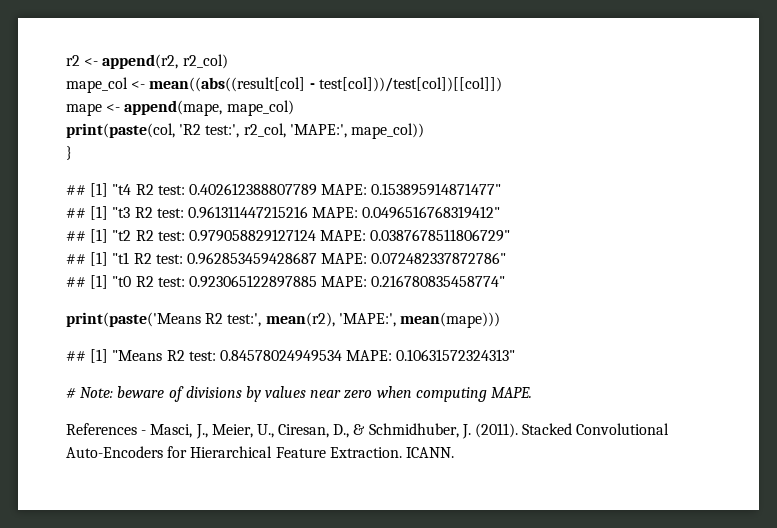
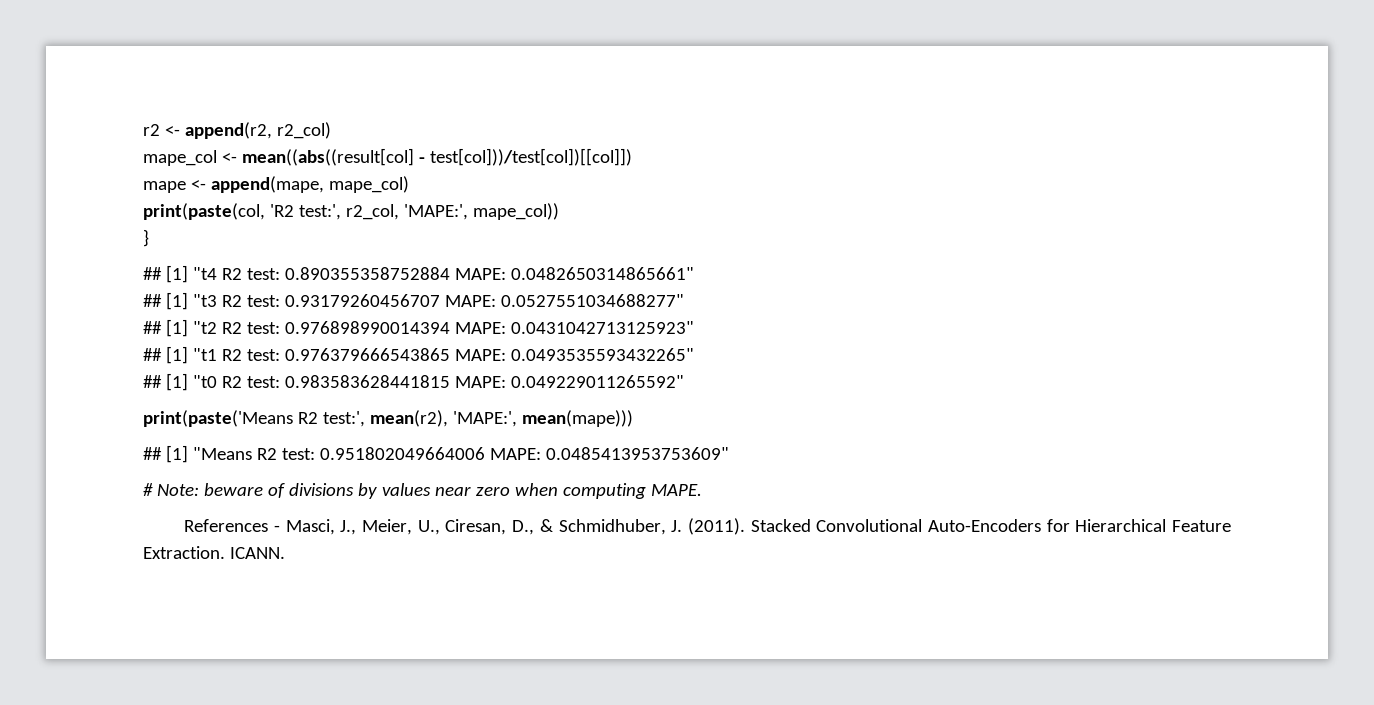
[188,183,502,196] 0.402612388807789 MAPE: 0.153895914871477" -> [284,267,694,280] 0.890355358752884 MAPE: 0.0482650314865661"
[187,206,501,219] 0.961311447215216 MAPE: 0.0496516768319412" -> [284,294,684,307] 0.93179260456707 MAPE: 0.0527551034688277"
[188,229,511,242] 0.979058829127124 MAPE: 0.0387678511806729" -> [284,321,694,334] 0.976898990014394 MAPE: 0.0431042713125923"
[186,252,507,265] 0.962853459428687 MAPE: 0.072482337872786" -> [284,348,694,361] 0.976379666543865 MAPE: 0.0493535593432265"
[188,275,506,288] 0.923065122897885 MAPE: 0.216780835458774" -> [284,375,684,388] 0.983583628441815 MAPE: 0.049229011265592"
[219,349,516,362] 0.84578024949534 MAPE: 0.10631572324313" -> [319,447,729,460] 0.951802049664006 MAPE: 0.0485413953753609"

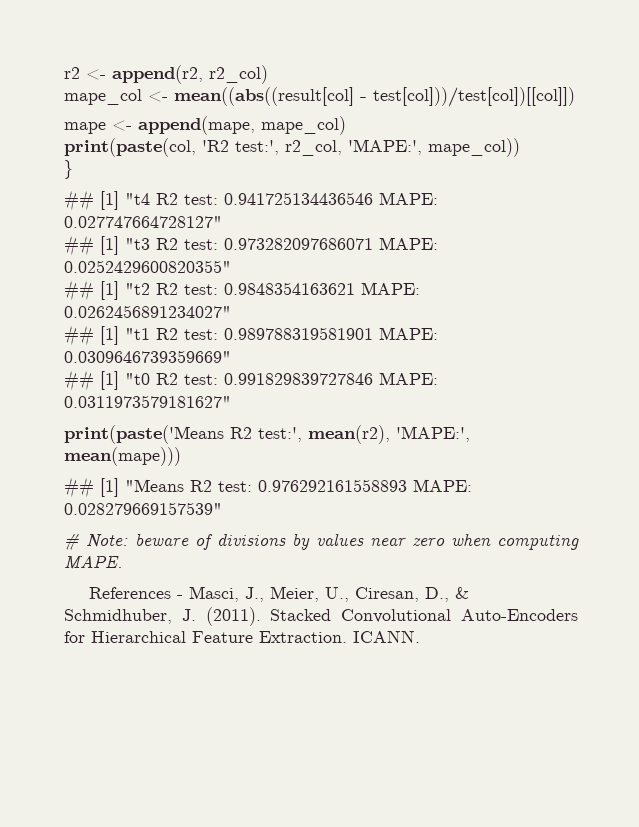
[284,267,694,280] 0.890355358752884 MAPE: 0.0482650314865661" -> [224,192,438,205] [64,216,222,228] 0.941725134436546 MAPE: 0.027747664728127"
[284,294,684,307] 0.93179260456707 MAPE: 0.0527551034688277" -> [224,237,438,250] [64,260,231,273] 0.973282097686071 MAPE: 0.0252429600820355"
[284,321,694,334] 0.976898990014394 MAPE: 0.0431042713125923" -> [224,282,420,295] [64,305,231,318] 0.9848354163621 MAPE: 0.0262456891234027"
[284,348,694,361] 0.976379666543865 MAPE: 0.0493535593432265" -> [224,327,438,340] [64,350,231,363] 0.989788319581901 MAPE: 0.0309646739359669"
[284,375,684,388] 0.983583628441815 MAPE: 0.049229011265592" -> [224,372,438,385] [64,395,231,408] 0.991829839727846 MAPE: 0.0311973579181627"
[319,447,729,460] 0.951802049664006 MAPE: 0.0485413953753609" -> [258,479,472,492] [64,502,222,515] 0.976292161558893 MAPE: 0.028279669157539"

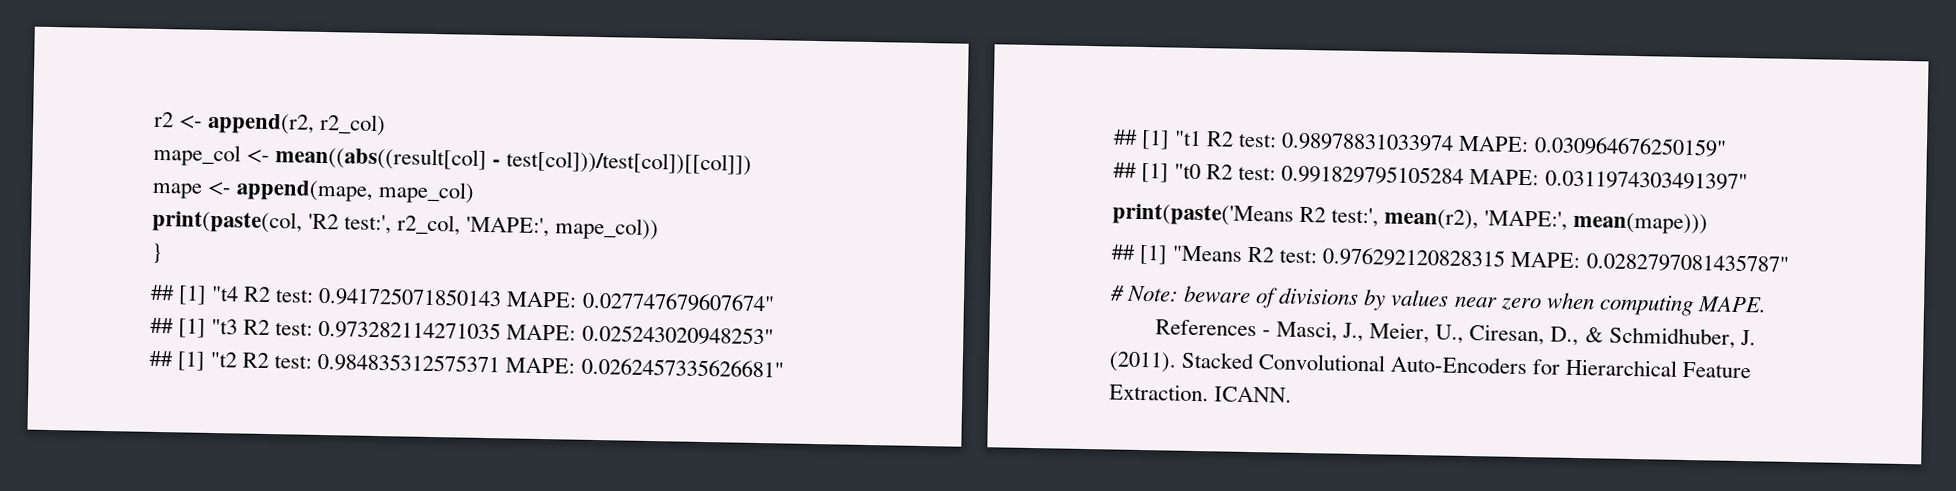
[224,192,438,205] [64,216,222,228] 0.941725134436546 MAPE: 0.027747664728127" -> [318,286,775,313] 0.941725071850143 MAPE: 0.027747679607674"
[224,237,438,250] [64,260,231,273] 0.973282097686071 MAPE: 0.0252429600820355" -> [318,319,774,346] 0.973282114271035 MAPE: 0.025243020948253"
[224,282,420,295] [64,305,231,318] 0.9848354163621 MAPE: 0.0262456891234027" -> [317,352,784,378] 0.984835312575371 MAPE: 0.0262457335626681"
[224,327,438,340] [64,350,231,363] 0.989788319581901 MAPE: 0.0309646739359669" -> [1281,132,1727,157] 0.98978831033974 MAPE: 0.030964676250159"
[224,372,438,385] [64,395,231,408] 0.991829839727846 MAPE: 0.0311973579181627" -> [1281,164,1748,191] 0.991829795105284 MAPE: 0.0311974303491397"
[258,479,472,492] [64,502,222,515] 0.976292161558893 MAPE: 0.028279669157539" -> [1322,247,1789,273] 0.976292120828315 MAPE: 0.0282797081435787"

